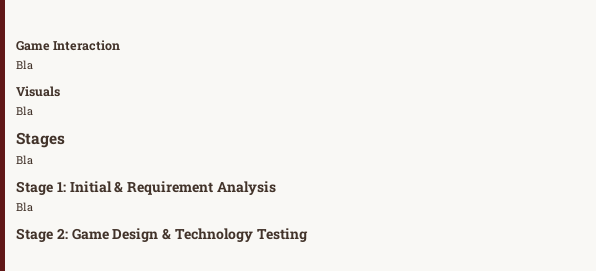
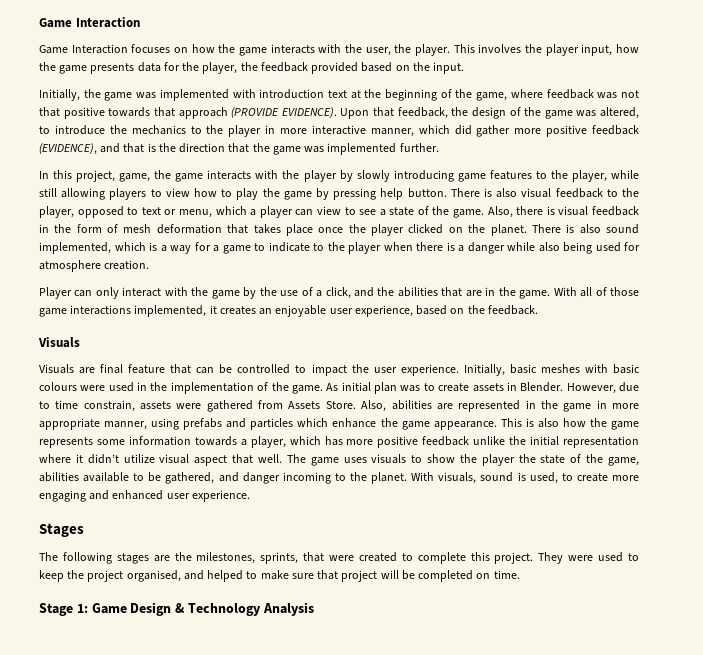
[16,60,33,70] [16,86,60,97] [16,106,33,116] [16,132,65,148] [16,155,33,165] [16,181,276,195] [16,202,33,212] [16,228,68,242] Bla // Visuals // Bla // Stages // Bla // Stage 1: Initial & Requirement Analysis // Bla // Stage 2: -> [39,44,639,56] [39,62,465,74] [39,89,639,101] [39,107,639,119] [39,125,639,137] [39,143,439,155] [39,170,639,182] [39,188,639,200] [39,206,639,218] [39,224,639,236] [39,242,640,254] [39,260,150,272] [39,287,639,299] [39,305,538,317] [38,337,80,348] [39,364,640,376] [39,382,639,394] [39,400,640,412] [39,418,639,430] [39,436,640,448] [39,454,640,466] [39,472,639,484] [39,490,250,502] [39,523,84,537] [39,552,639,564] [39,570,520,582] [39,603,88,616] Game Interaction focuses on how the game interacts with the user, the player. This involves the player input, how the game presents data for the player, the feedback provided based on the input. // Initially, the game was implemented with introduction text at the beginning of the game, where feedback was not that positive towards that approach (PROVIDE EVIDENCE). Upon that feedback, the design of the game was altered, to introduce the mechanics to the player in more interactive manner, which did gather more positive feedback (EVIDENCE), and that is the direction that the game was implemented further. // In this project, game, the game interacts with the player by slowly introducing game features to the player, while still allowing players to view how to play the game by pressing help button. There is also visual feedback to the player, opposed to text or menu, which a player can view to see a state of the game. Also, there is visual feedback in the form of mesh deformation that takes place once the player clicked on the planet. There is also sound implemented, which is a way for a game to indicate to the player when there is a danger while also being used for atmosphere creation. // Player can only interact with the game by the use of a click, and the abilities that are in the game. With all of those game interactions implemented, it creates an enjoyable user experience, based on the feedback. // Visuals // Visuals are final feature that can be controlled to impact the user experience. Initially, basic meshes with basic colours were used in the implementation of the game. As initial plan was to create assets in Blender. However, due to time constrain, assets were gathered from Assets Store. Also, abilities are represented in the game in more appropriate manner, using prefabs and particles which enhance the game appearance. This is also how the game represents some information towards a player, which has more positive feedback unlike the initial representation where it didn’t utilize visual aspect that well. The game uses visuals to show the player the state of the game, abilities available to be gathered, and danger incoming to the planet. With visuals, sound is used, to create more engaging and enhanced user experience. // Stages // The following stages are the milestones, sprints, that were created to complete this project. They were used to keep the project organised, and helped to make sure that project will be completed on time. // Stage 1:
[256,228,308,242] Testing -> [262,602,314,616] Analysis

